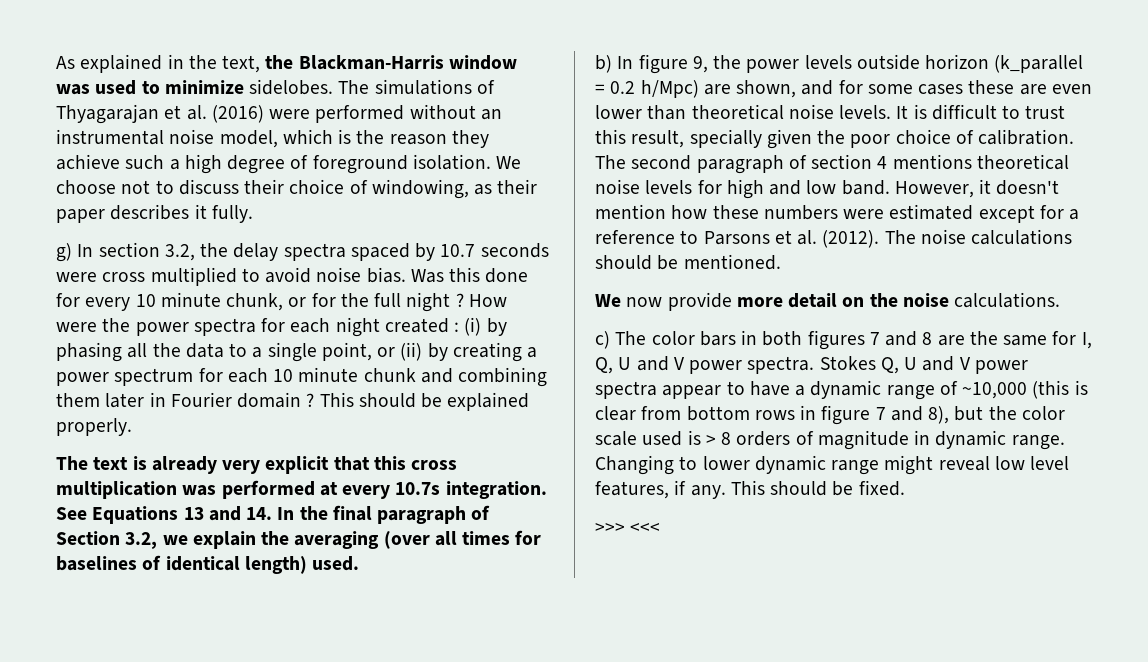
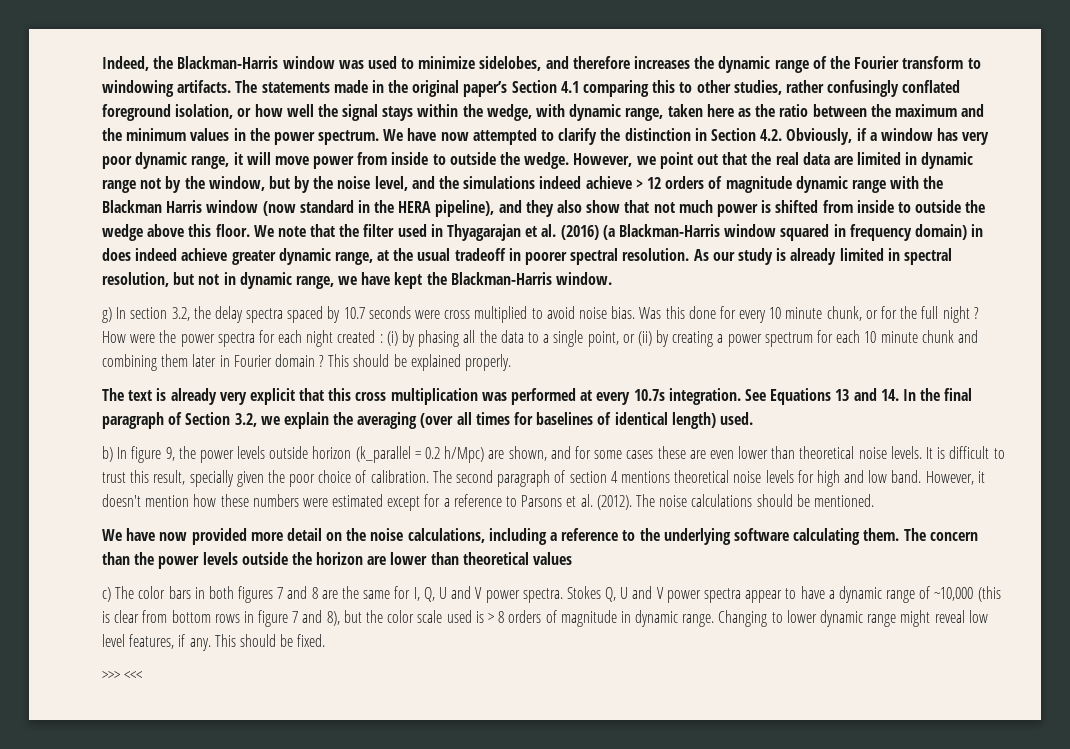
[56,54,261,73] As explained in the text, -> [102,56,149,71] Indeed,
[249,79,495,95] [56,104,502,124] [56,129,489,148] [56,154,522,174] [56,179,538,199] [56,204,253,223] sidelobes. The simulations of Thyagarajan et al. (2016) were performed without an instrumental noise model, which is the reason they achieve such a high degree of foreground isolation. We choose not to discuss their choice of windowing, as their paper describes it fully. -> [479,56,981,73] [102,80,961,97] [102,104,985,121] [102,128,990,145] [102,152,974,169] [102,176,944,193] [102,200,986,217] [102,224,984,241] [102,248,952,265] [102,272,613,289] sidelobes, and therefore increases the dynamic range of the Fourier transform to windowing artifacts. The statements made in the original paper’s Section 4.1 comparing this to other studies, rather confusingly conflated foreground isolation, or how well the signal stays within the wedge, with dynamic range, taken here as the ratio between the maximum and the minimum values in the power spectrum. We have now attempted to clarify the distinction in Section 4.2. Obviously, if a window has very poor dynamic range, it will move power from inside to outside the wedge. However, we point out that the real data are limited in dynamic range not by the window, but by the noise level, and the simulations indeed achieve > 12 orders of magnitude dynamic range with the Blackman Harris window (now standard in the HERA pipeline), and they also show that not much power is shifted from inside to outside the wedge above this floor. We note that the filter used in Thyagarajan et al. (2016) (a Blackman-Harris window squared in frequency domain) in does indeed achieve greater dynamic range, at the usual tradeoff in poorer spectral resolution. As our study is already limited in spectral resolution, but not in dynamic range, we have kept the Blackman-Harris window.
[626,292,732,311] now provide -> [126,528,247,545] have now provided
[954,292,1061,308] calculations. -> [407,528,978,545] [102,552,573,569] calculations, including a reference to the underlying software calculating them. The concern than the power levels outside the horizon are lower than theoretical values

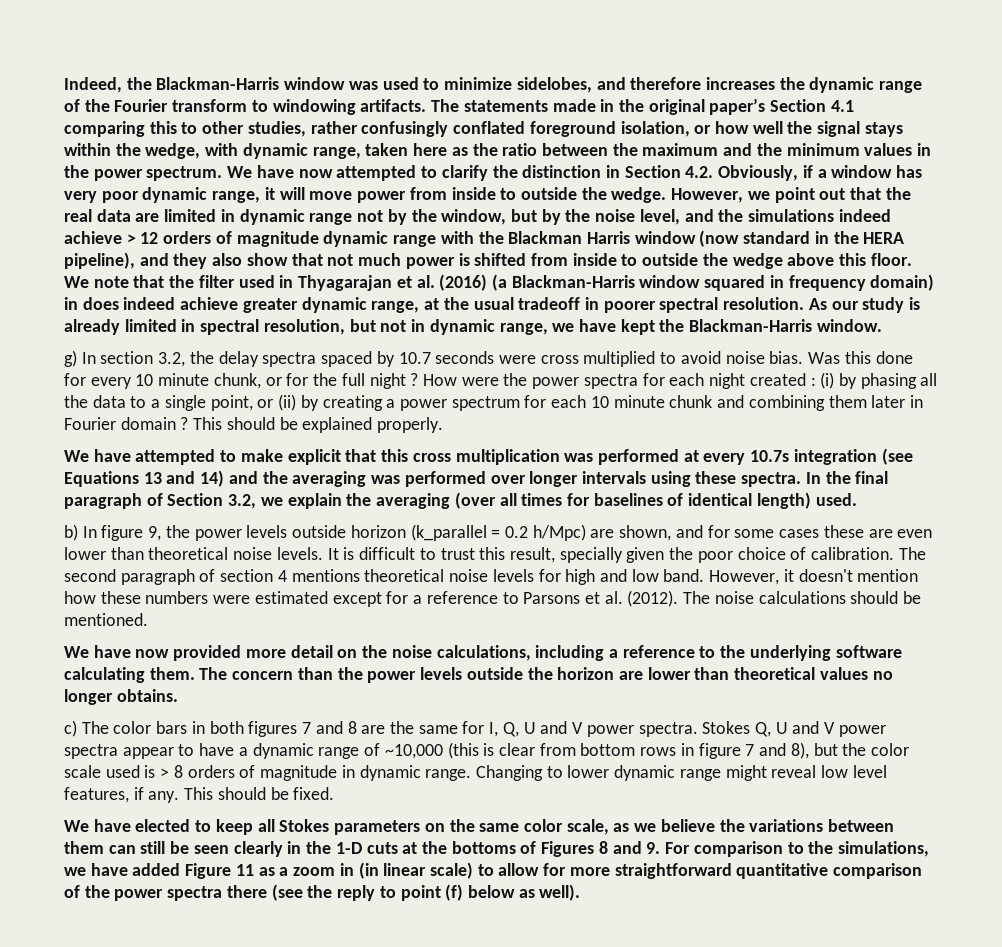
[102,388,247,405] The text is already very -> [64,449,283,465] We have attempted to make
[668,388,766,405] integration. See -> [793,448,913,465] integration (see
[880,389,899,401] 14. -> [200,470,802,487] 14) and the averaging was performed over longer intervals using these spectra.
(573, 558) none -> [872,671,893,680] [64,689,178,705] no longer obtains.
[102,671,143,681] >>> <<< -> [64,819,895,835] [64,841,929,857] [64,862,923,879] [64,884,581,901] We have elected to keep all Stokes parameters on the same color scale, as we believe the variations between them can still be seen clearly in the 1-D cuts at the bottoms of Figures 8 and 9. For comparison to the simulations, we have added Figure 11 as a zoom in (in linear scale) to allow for more straightforward quantitative comparison of the power spectra there (see the reply to point (f) below as well).

